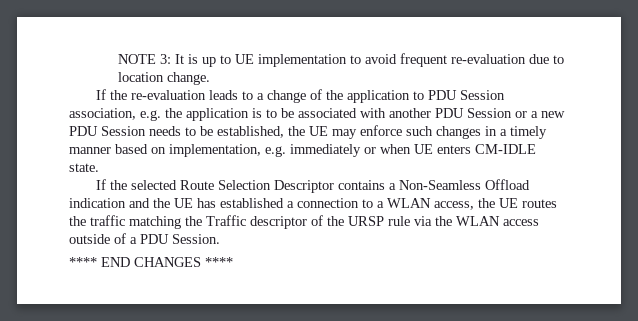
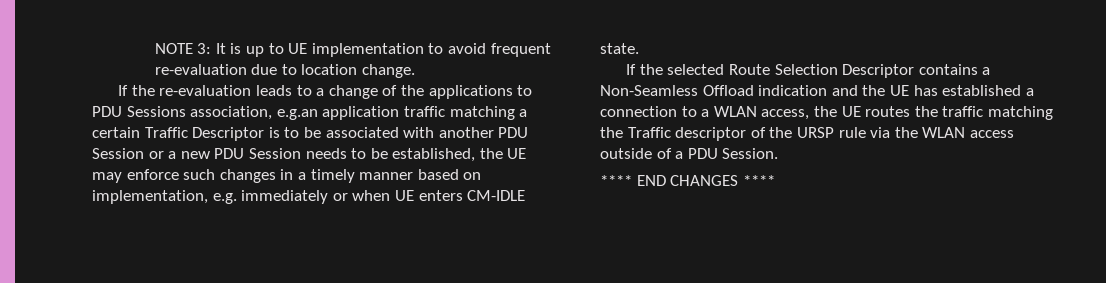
[347,90,411,103] application -> [428,85,513,99] applications
[460,90,506,100] [69,108,249,121] Session association, e.g. the application -> [126,106,528,120] [92,127,265,141] Sessions association, e.g.an application traffic matching a certain Traffic Descriptor

